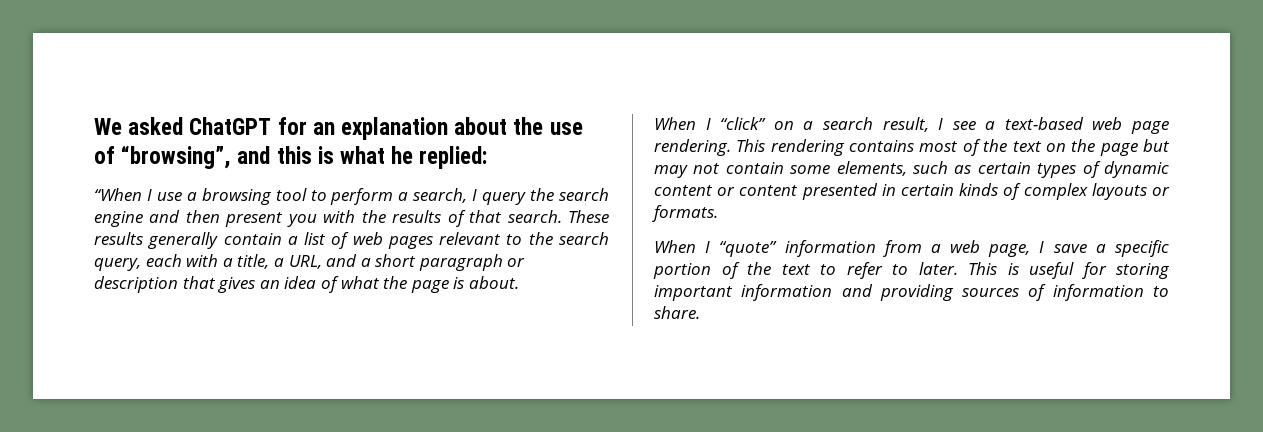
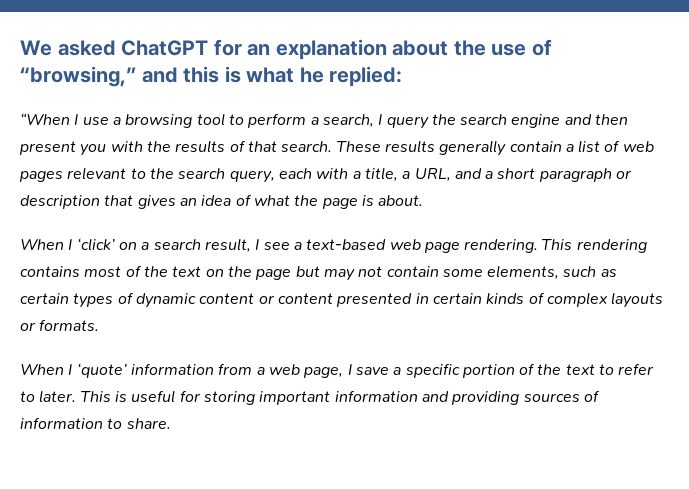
[121,145,232,169] “browsing”, -> [20,66,136,87] “browsing,”
[720,117,767,130] “click” -> [76,238,115,251] ‘click’
[719,241,778,257] “quote” -> [76,363,127,378] ‘quote’

